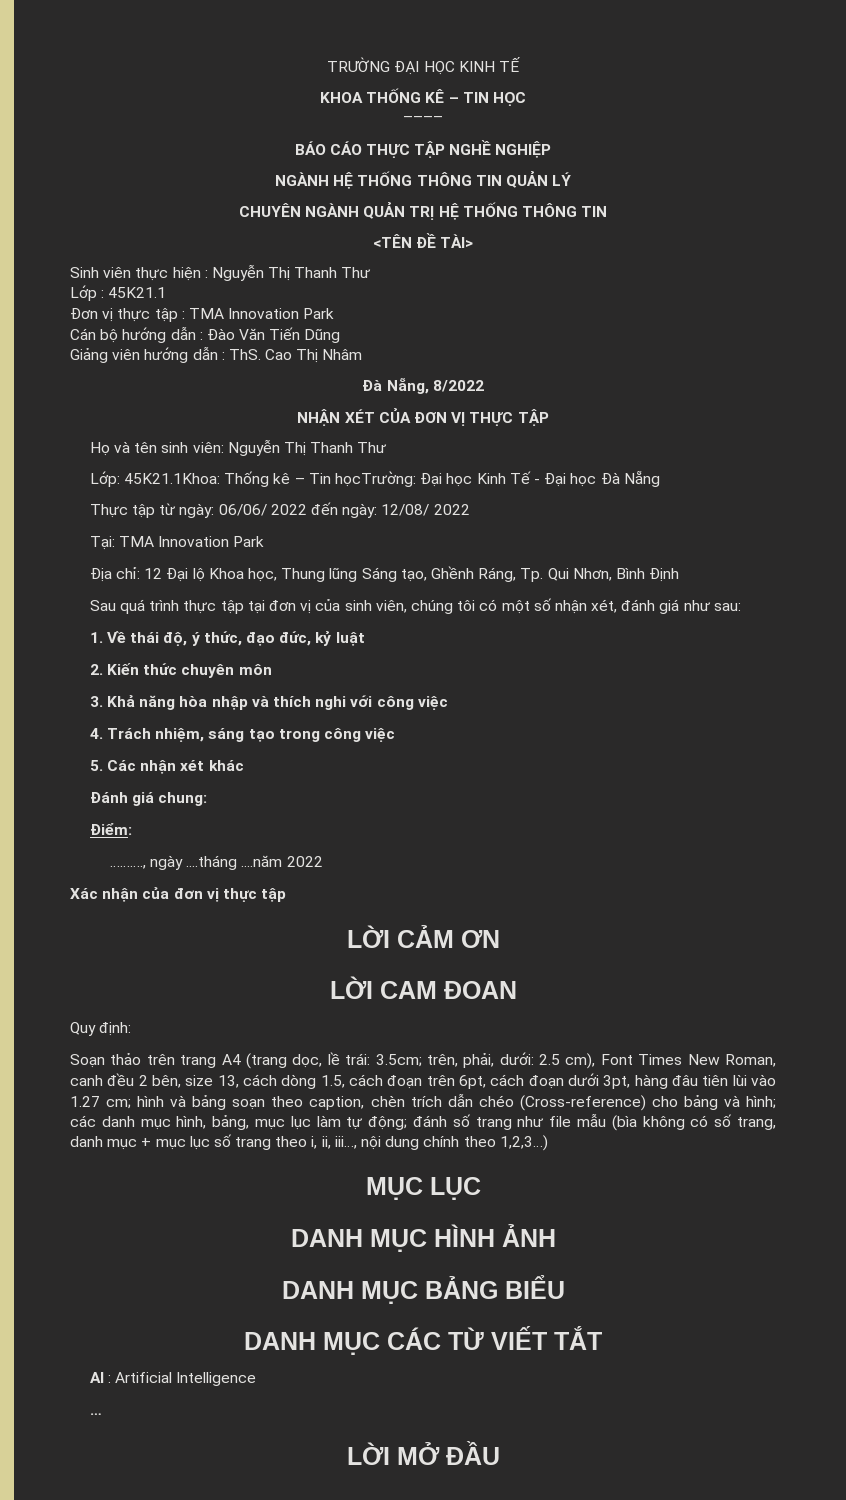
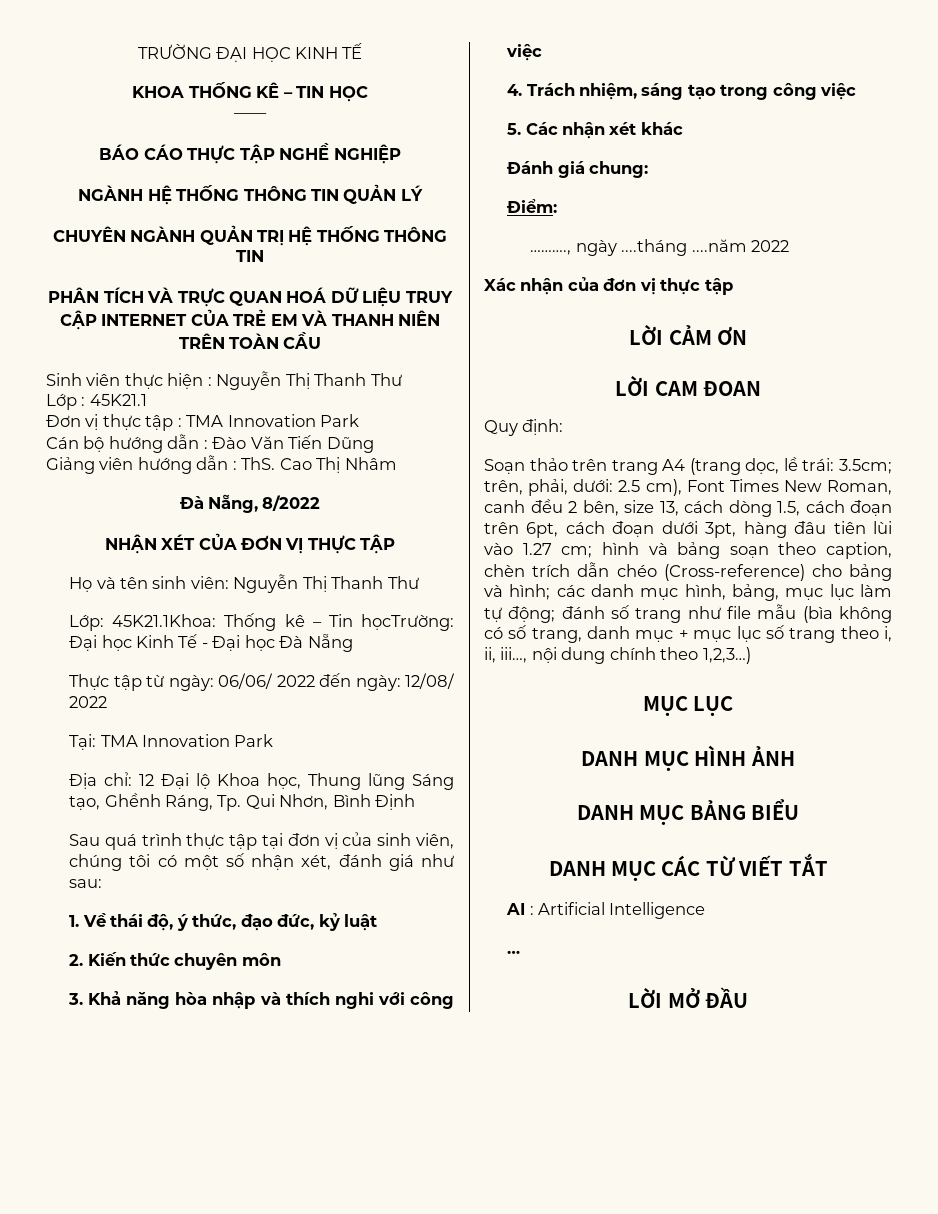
[372,233,474,248] <TÊN ĐỀ TÀI> -> [48,287,453,307] [59,309,441,330] [178,332,322,349] PHÂN TÍCH VÀ TRỰC QUAN HOÁ DỮ LIỆU TRUY CẬP INTERNET CỦA TRẺ EM VÀ THANH NIÊN TRÊN TOÀN CẦU

